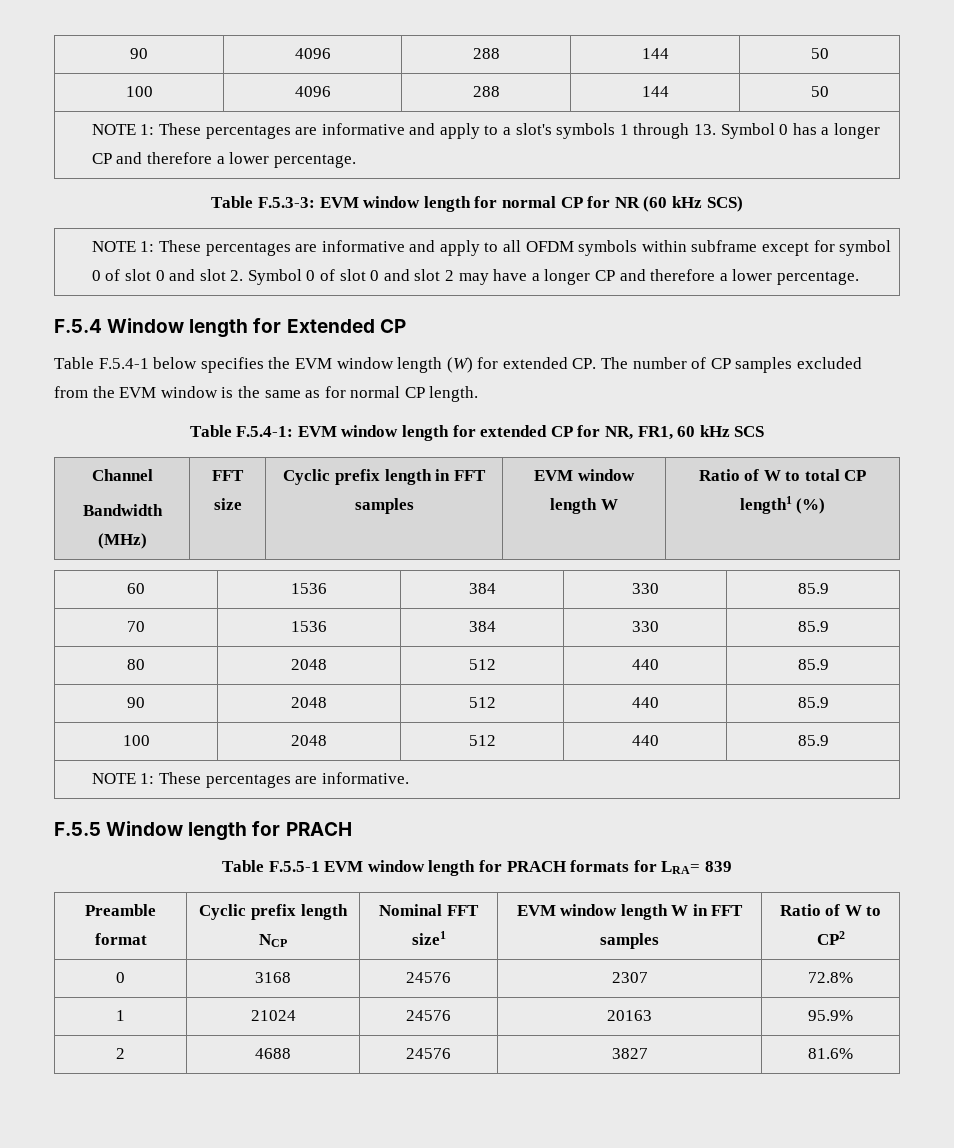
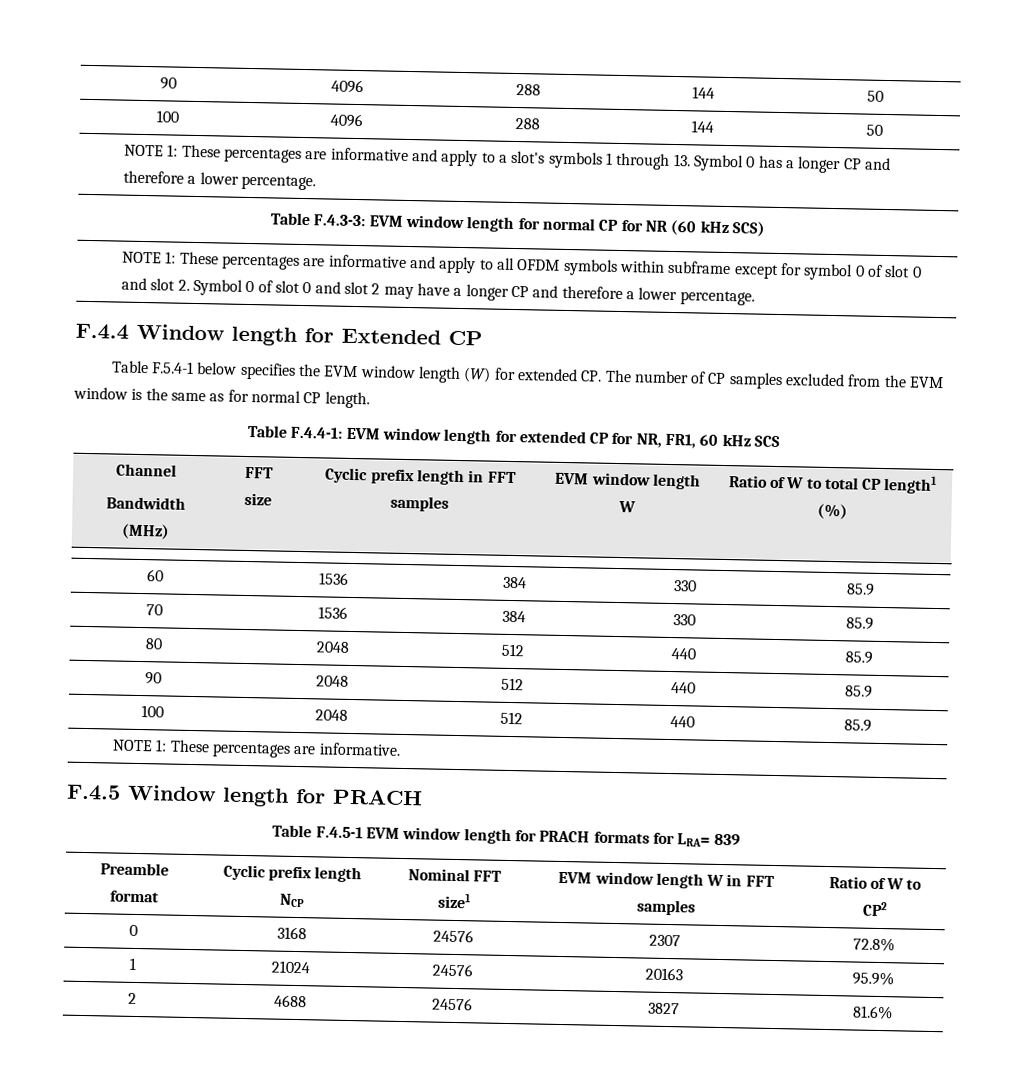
[258,197,316,208] F.5.3-3: -> [313,214,367,227] F.4.3-3:
[54,319,102,333] F.5.4 -> [75,323,129,340] F.4.4
[236,426,294,437] F.5.4-1: -> [290,426,344,439] F.4.4-1:
[54,822,101,836] F.5.5 -> [66,784,121,801] F.4.5
[268,861,320,872] F.5.5-1 -> [315,826,363,839] F.4.5-1

